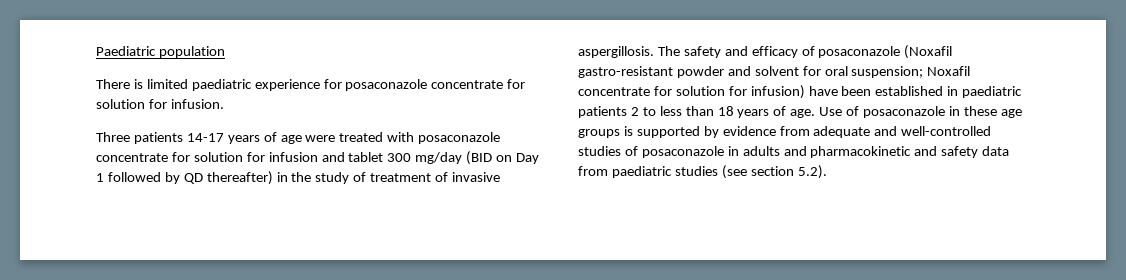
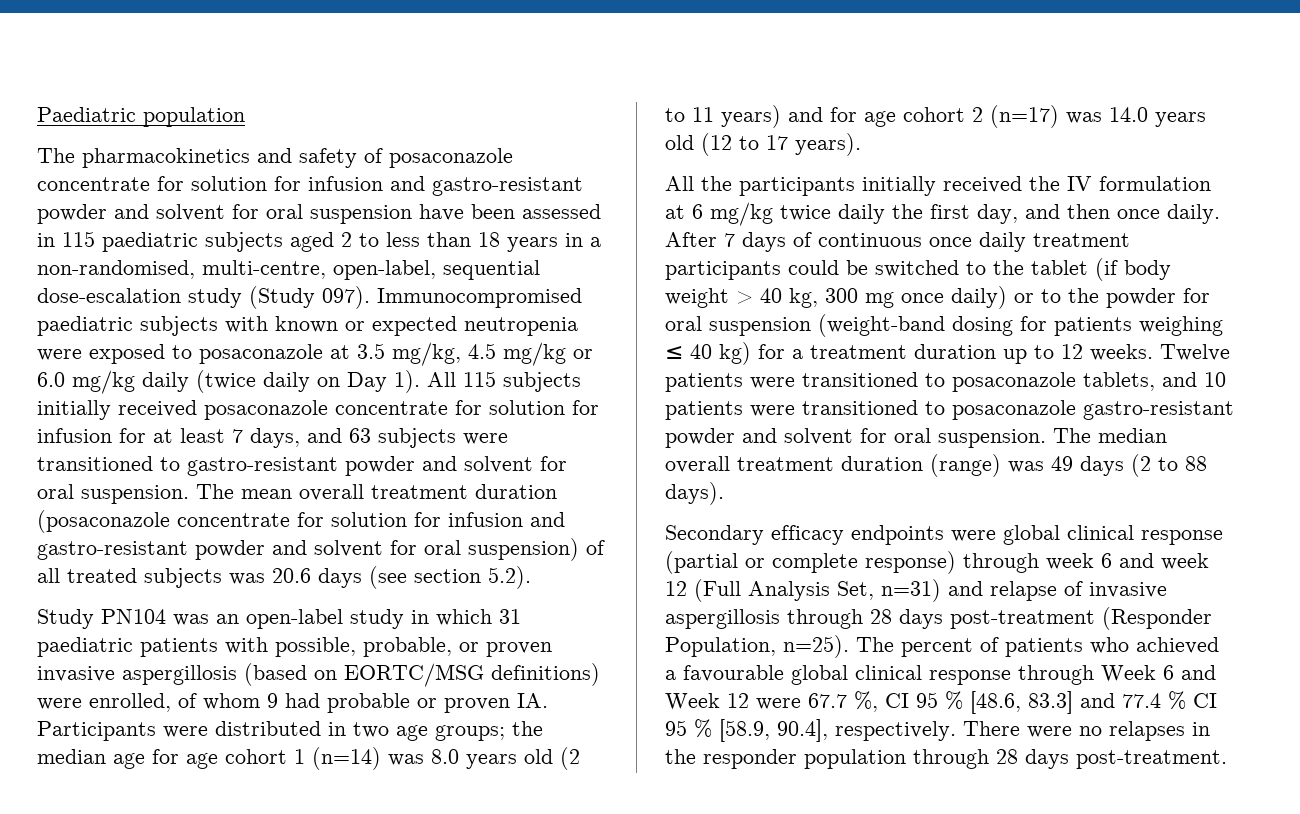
[96,79,526,91] [96,99,224,109] [96,132,415,144] There is limited paediatric experience for posaconazole concentrate for solution for infusion. // Three patients 14-17 years of age were treated with -> [37,148,383,168] The pharmacokinetics and safety of
[348,151,540,165] [96,171,501,185] [578,45,953,59] [578,66,971,78] [578,85,1023,99] [578,106,627,118] tablet 300 mg/day (BID on Day 1 followed by QD thereafter) in the study of treatment of invasive aspergillosis. The safety and efficacy of posaconazole (Noxafil gastro-resistant powder and solvent for oral suspension; Noxafil concentrate for solution for infusion) have been established in paediatric patients -> [432,177,583,196] [37,204,601,224] [37,231,334,252] gastro-resistant powder and solvent for oral suspension have been assessed in 115 paediatric subjects aged
[773,106,1022,118] [578,126,992,138] [578,146,1010,158] [578,165,827,179] of age. Use of posaconazole in these age groups is supported by evidence from adequate and well-controlled studies of posaconazole in adults and pharmacokinetic and safety data from paediatric studies (see section 5.2). -> [565,233,601,247] [37,260,540,280] [37,286,582,309] [37,316,578,336] [37,342,593,366] [37,370,581,394] [37,400,599,420] [37,428,508,448] [37,456,567,476] [37,484,557,504] [37,510,565,533] [37,538,605,561] [37,566,531,589] [37,609,521,629] [37,637,552,657] [37,663,600,687] [37,693,548,713] [37,721,543,741] [37,747,580,770] [665,105,1206,128] [665,133,861,156] [665,176,1211,196] [665,202,1220,226] [665,232,1130,252] [665,258,1171,281] [665,286,1210,309] [665,314,1223,337] [665,342,1230,365] [665,372,1226,392] [665,400,1234,420] [665,428,1167,448] [665,454,1207,477] [665,482,724,505] [665,525,1223,545] [665,551,1209,574] [665,579,1167,602] [665,607,1212,630] [665,635,1219,658] [665,665,1216,685] [665,691,1217,714] [665,719,1210,742] [665,749,1227,769] in a non-randomised, multi-centre, open-label, sequential dose-escalation study (Study 097). Immunocompromised paediatric subjects with known or expected neutropenia were exposed to posaconazole at 3.5 mg/kg, 4.5 mg/kg or 6.0 mg/kg daily (twice daily on Day 1). All 115 subjects initially received posaconazole concentrate for solution for infusion for at least 7 days, and 63 subjects were transitioned to gastro-resistant powder and solvent for oral suspension. The mean overall treatment duration (posaconazole concentrate for solution for infusion and gastro-resistant powder and solvent for oral suspension) of all treated subjects was 20.6 days (see section 5.2). // Study PN104 was an open-label study in which 31 paediatric patients with possible, probable, or proven invasive aspergillosis (based on EORTC/MSG definitions) were enrolled, of whom 9 had probable or proven IA. Participants were distributed in two age groups; the median age for age cohort 1 (n=14) was 8.0 years old (2 to 11 years) and for age cohort 2 (n=17) was 14.0 years old (12 to 17 years). // All the participants initially received the IV formulation at 6 mg/kg twice daily the first day, and then once daily. After 7 days of continuous once daily treatment participants could be switched to the tablet (if body weight > 40 kg, 300 mg once daily) or to the powder for oral suspension (weight-band dosing for patients weighing ≤ 40 kg) for a treatment duration up to 12 weeks. Twelve patients were transitioned to posaconazole tablets, and 10 patients were transitioned to posaconazole gastro-resistant powder and solvent for oral suspension. The median overall treatment duration (range) was 49 days (2 to 88 days). // Secondary efficacy endpoints were global clinical response (partial or complete response) through week 6 and week 12 (Full Analysis Set, n=31) and relapse of invasive aspergillosis through 28 days post-treatment (Responder Population, n=25). The percent of patients who achieved a favourable global clinical response through Week 6 and Week 12 were 67.7 %, CI 95 % [48.6, 83.3] and 77.4 % CI 95 % [58.9, 90.4], respectively. There were no relapses in the responder population through 28 days post-treatment.

